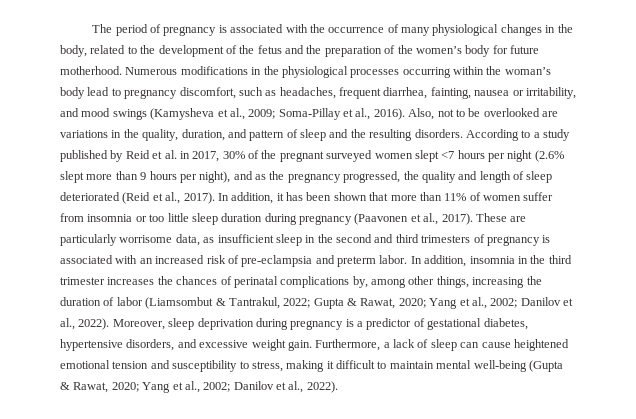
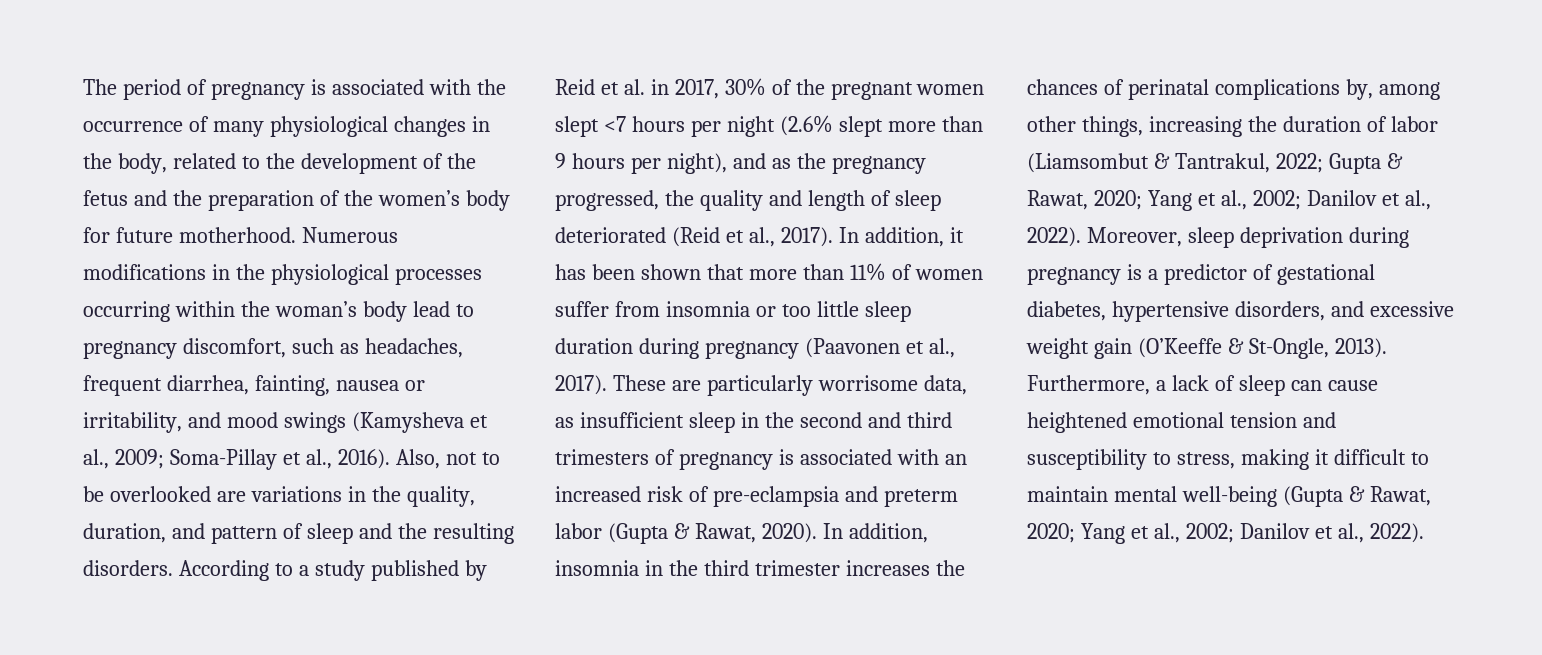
[326,150,373,162] surveyed -> (913, 91) none
[379,255,408,264] labor. -> [555,523,817,544] labor (Gupta & Rawat, 2020).
[287,340,312,351] gain. -> [1093,338,1387,359] gain (O’Keeffe & St-Ongle, 2013).

